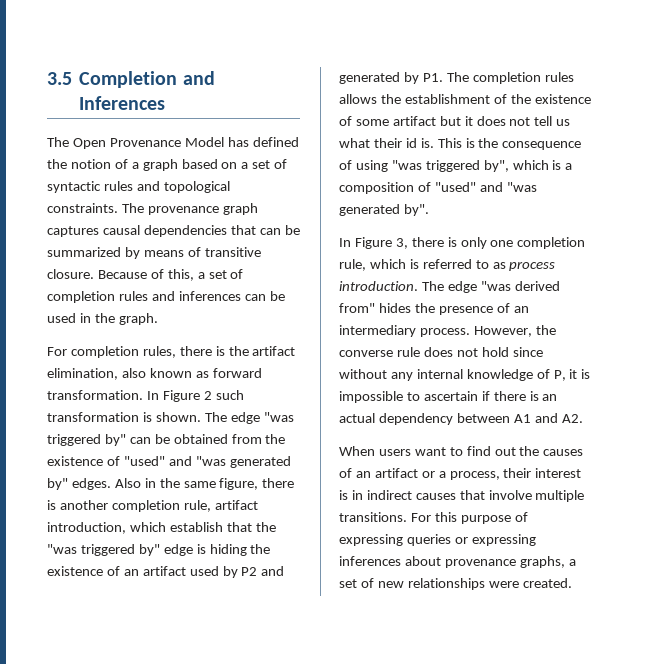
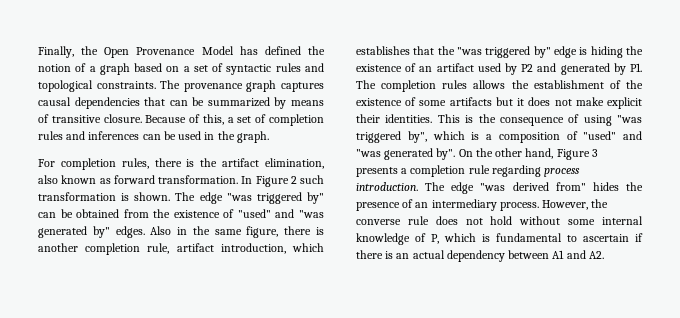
[47,71,215,88] [79,96,166,110] [47,137,69,147] 3.5 Completion and Inferences // The -> [38,46,99,58] Finally, the
[169,522,223,532] establish -> [356,46,410,55] establishes
[392,116,436,126] artifact -> [449,97,492,106] artifacts
[534,116,571,126] [339,138,434,148] tell us what their id is. -> [575,97,642,109] [356,114,433,123] make explicit their identities.
[339,237,586,249] [339,259,506,271] // In Figure 3, there is only one completion rule, which is referred to as -> [458,148,598,160] [356,165,541,177] On the other hand, Figure 3 presents a completion rule regarding
[512,347,543,357] [339,369,413,381] since without any -> [519,216,596,225] without some
[569,369,591,379] [339,391,403,403] it is impossible -> [444,233,562,242] which is fundamental
[339,446,584,456] [339,468,582,480] [339,490,585,502] [339,512,528,524] [339,534,536,546] [339,556,576,568] [339,578,572,590] // When users want to find out the causes of an artifact or a process, their interest is in indirect causes that involve multiple transitions. For this purpose of expressing queries or expressing inferences about provenance graphs, a set of new relationships were created. -> (604, 255) none

